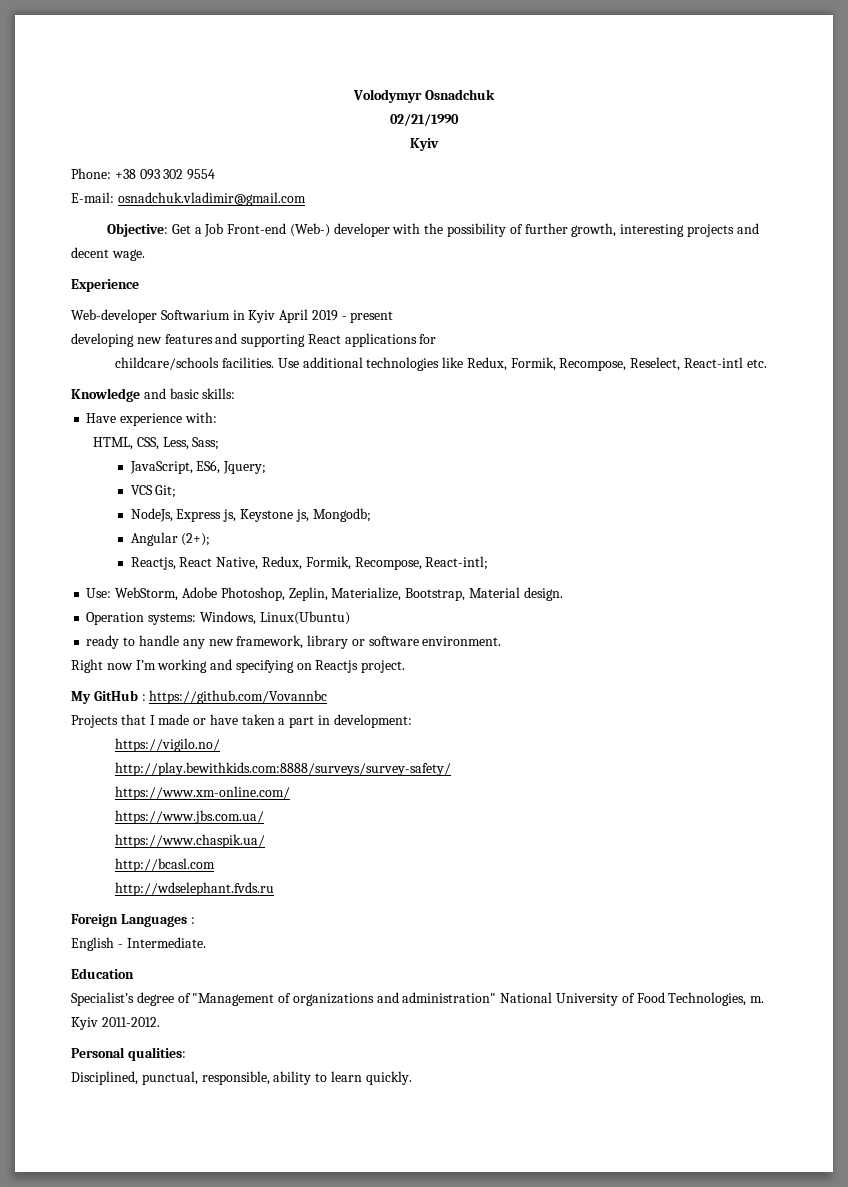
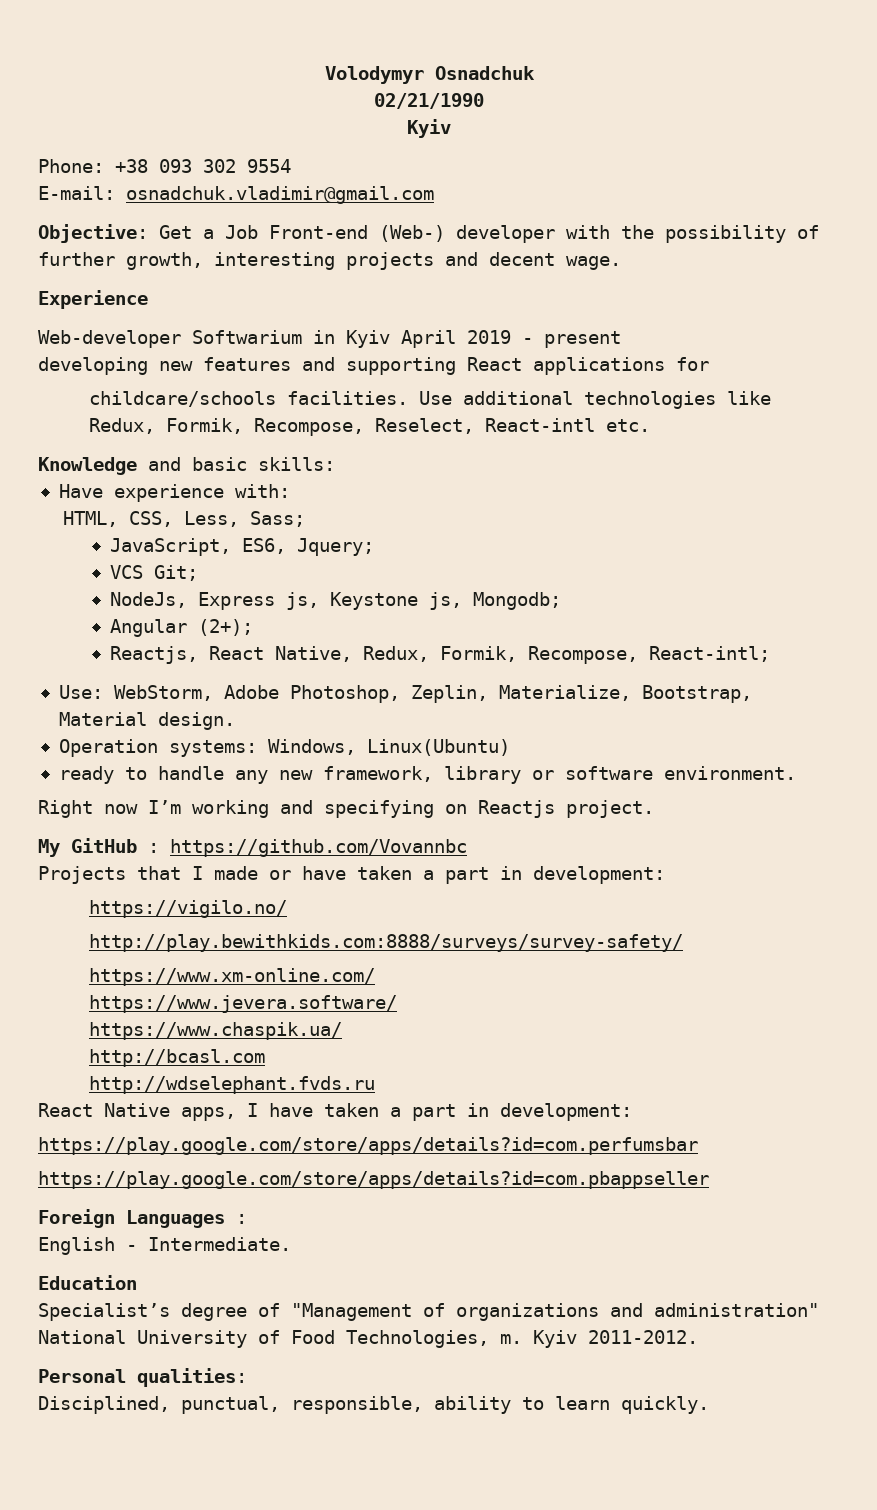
[115,810,265,824] https://www.jbs.com.ua/ -> [88,995,397,1013] https://www.jevera.software/
(275, 889) none -> [38,1103,632,1121] [38,1137,698,1155] [38,1171,709,1189] // React Native apps, I have taken a part in development: // https://play.google.com/store/apps/details?id=com.perfumsbar // https://play.google.com/store/apps/details?id=com.pbappseller

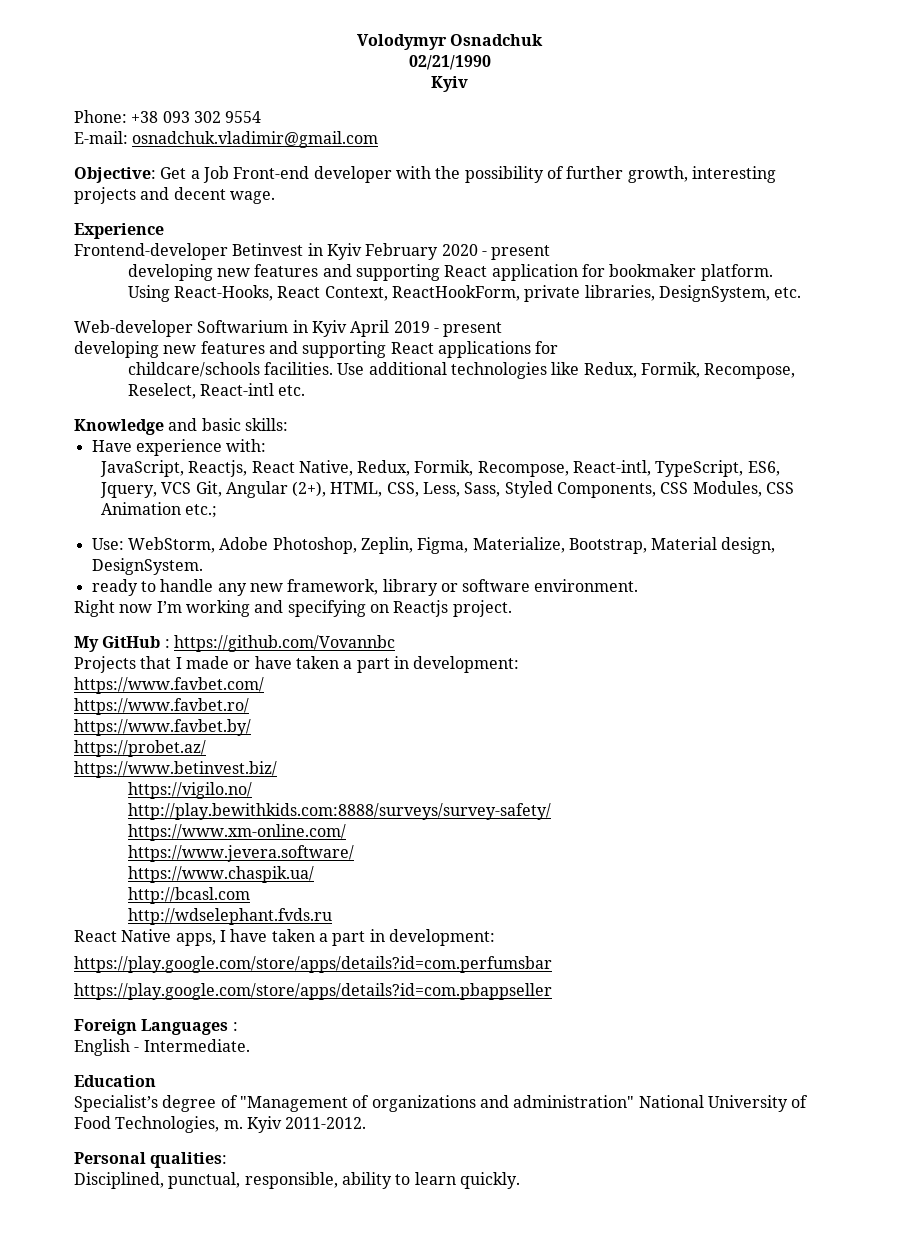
[379,225,445,242] (Web-) -> (310, 172) none
(148, 299) none -> [74,243,551,260] [127,264,773,281] [127,285,802,302] // Frontend-developer Betinvest in Kyiv February 2020 - present // developing new features and supporting React application for bookmaker platform. // Using React-Hooks, React Context, ReactHookForm, private libraries, DesignSystem, etc.
[63,511,306,527] [109,538,374,556] [109,565,198,581] [109,592,561,610] [109,619,253,637] HTML, CSS, Less, Sass; // JavaScript, ES6, Jquery; // VCS Git; // NodeJs, Express js, Keystone js, Mongodb; // Angular (2+); // -> [99,460,184,477] JavaScript,
[648,646,770,662] React-intl; -> [573,460,780,477] [99,481,795,498] [100,502,218,518] React-intl, TypeScript, ES6, Jquery, VCS Git, Angular (2+), HTML, CSS, Less, Sass, Styled Components, CSS Modules, CSS Animation etc.;
(488, 694) none -> [417,537,469,554] Figma,
[157,712,235,730] [58,739,510,757] design. // Operation systems: Windows, Linux(Ubuntu) -> [721,537,776,554] [91,558,203,575] design, DesignSystem.
(665, 875) none -> [74,677,264,694] [74,698,249,715] [74,719,251,736] [74,740,206,757] [74,761,277,778] // https://www.favbet.com/ // https://www.favbet.ro/ // https://www.favbet.by/ // https://probet.az/ // https://www.betinvest.biz/

